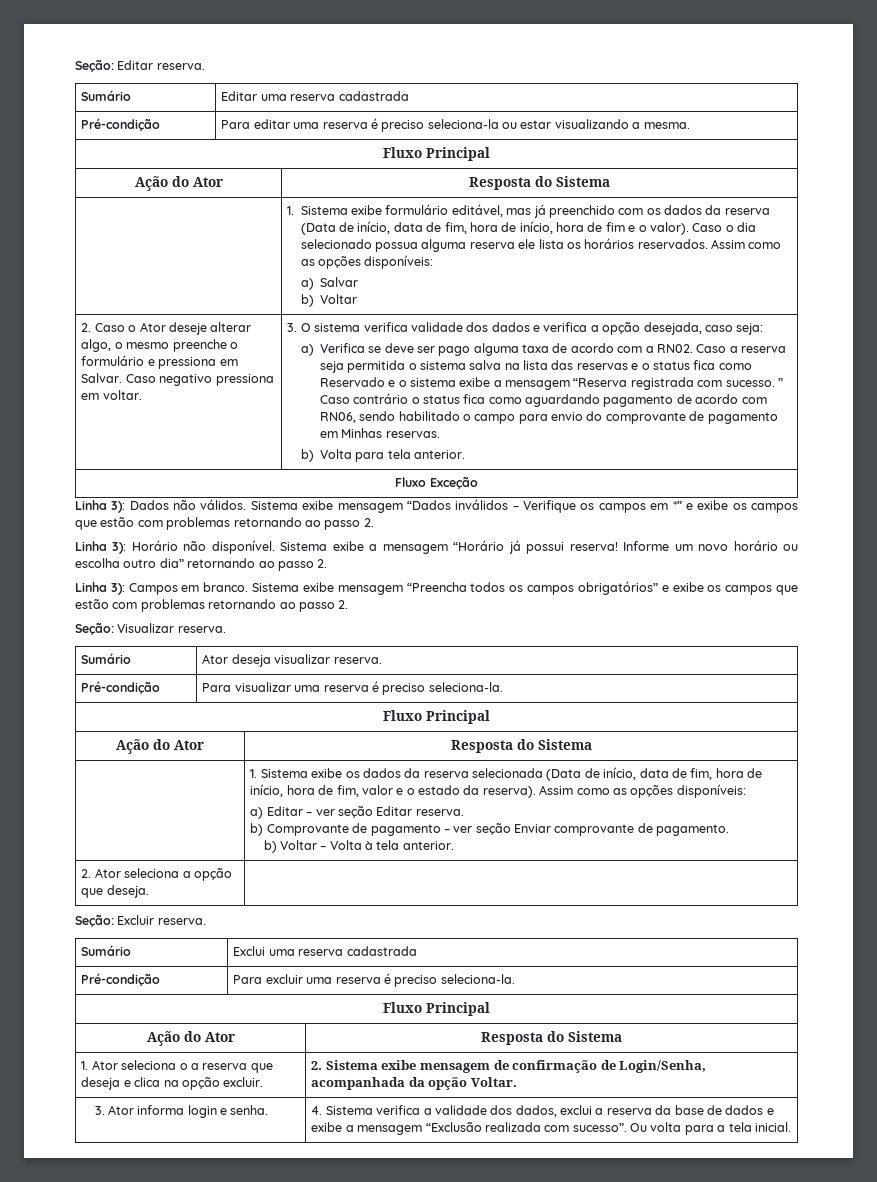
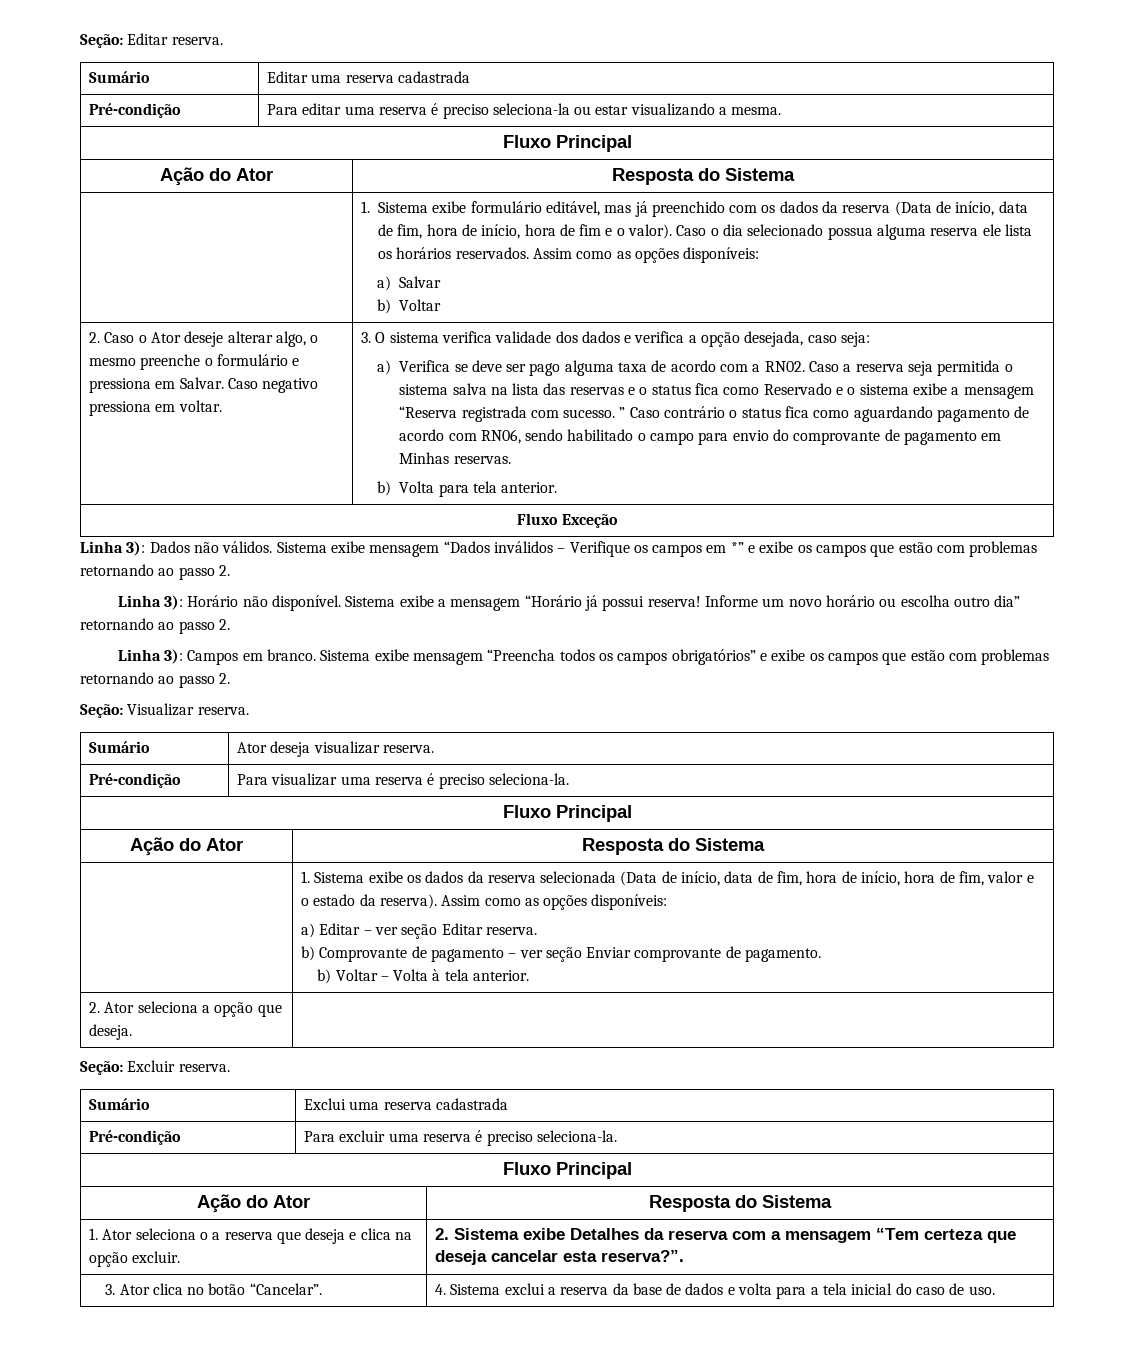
[419,1060,707,1073] [311,1077,517,1090] [94,1105,269,1118] [311,1105,557,1117] mensagem de confirmação de Login/Senha, acompanhada da opção Voltar. // 3. Ator informa login e senha. | 4. Sistema verifica a validade dos dados, -> [569,1228,1016,1243] [434,1250,684,1265] [105,1283,322,1295] [434,1284,501,1295] Detalhes da reserva com a mensagem “Tem certeza que deseja cancelar esta reserva?”. // 3. Ator clica no botão “Cancelar”. | 4. Sistema
[311,1122,791,1135] exibe a mensagem “Exclusão realizada com sucesso”. Ou volta para a tela inicial. -> [738,1283,995,1299] volta para a tela inicial do caso de uso.

